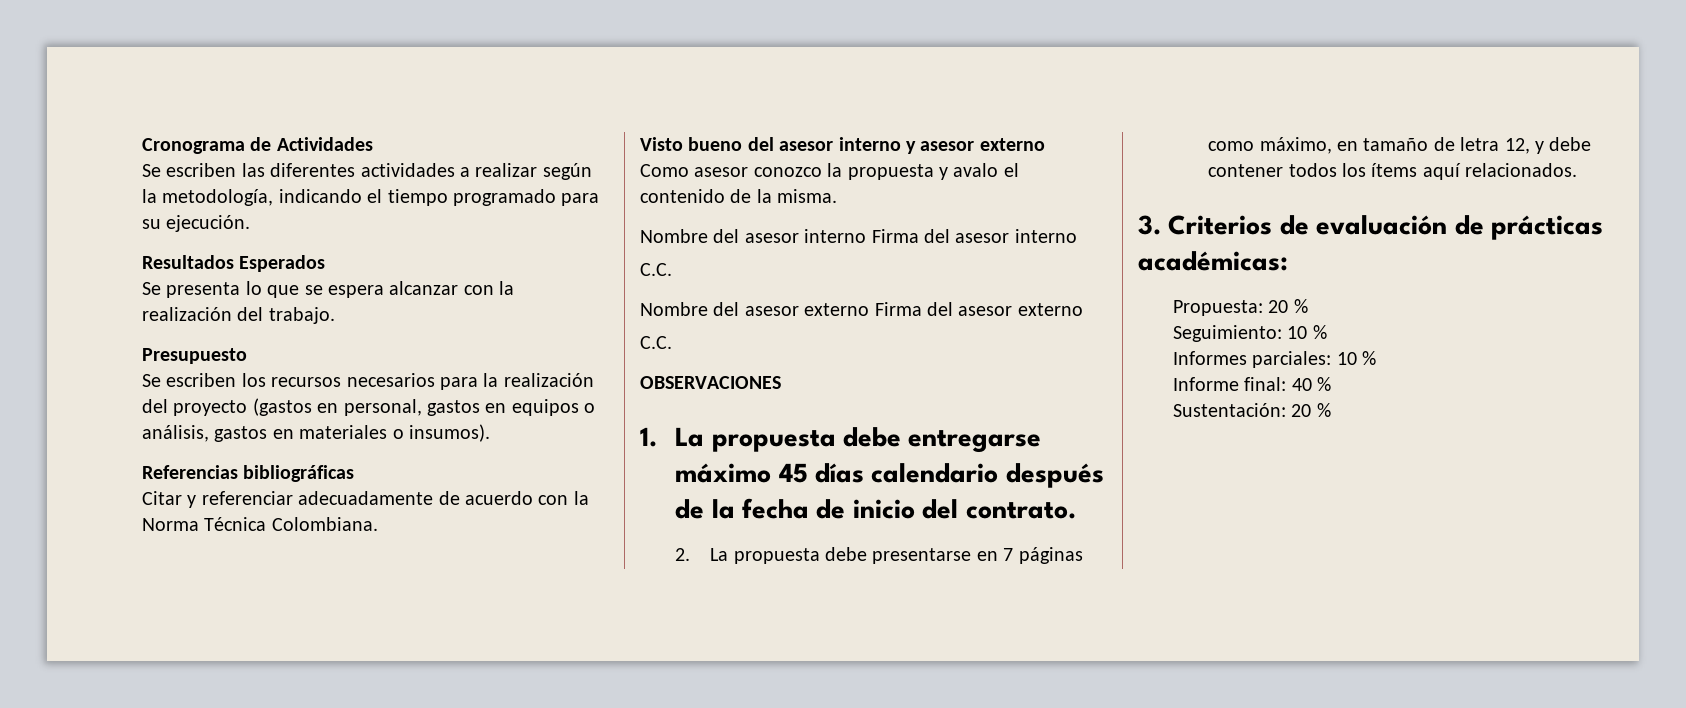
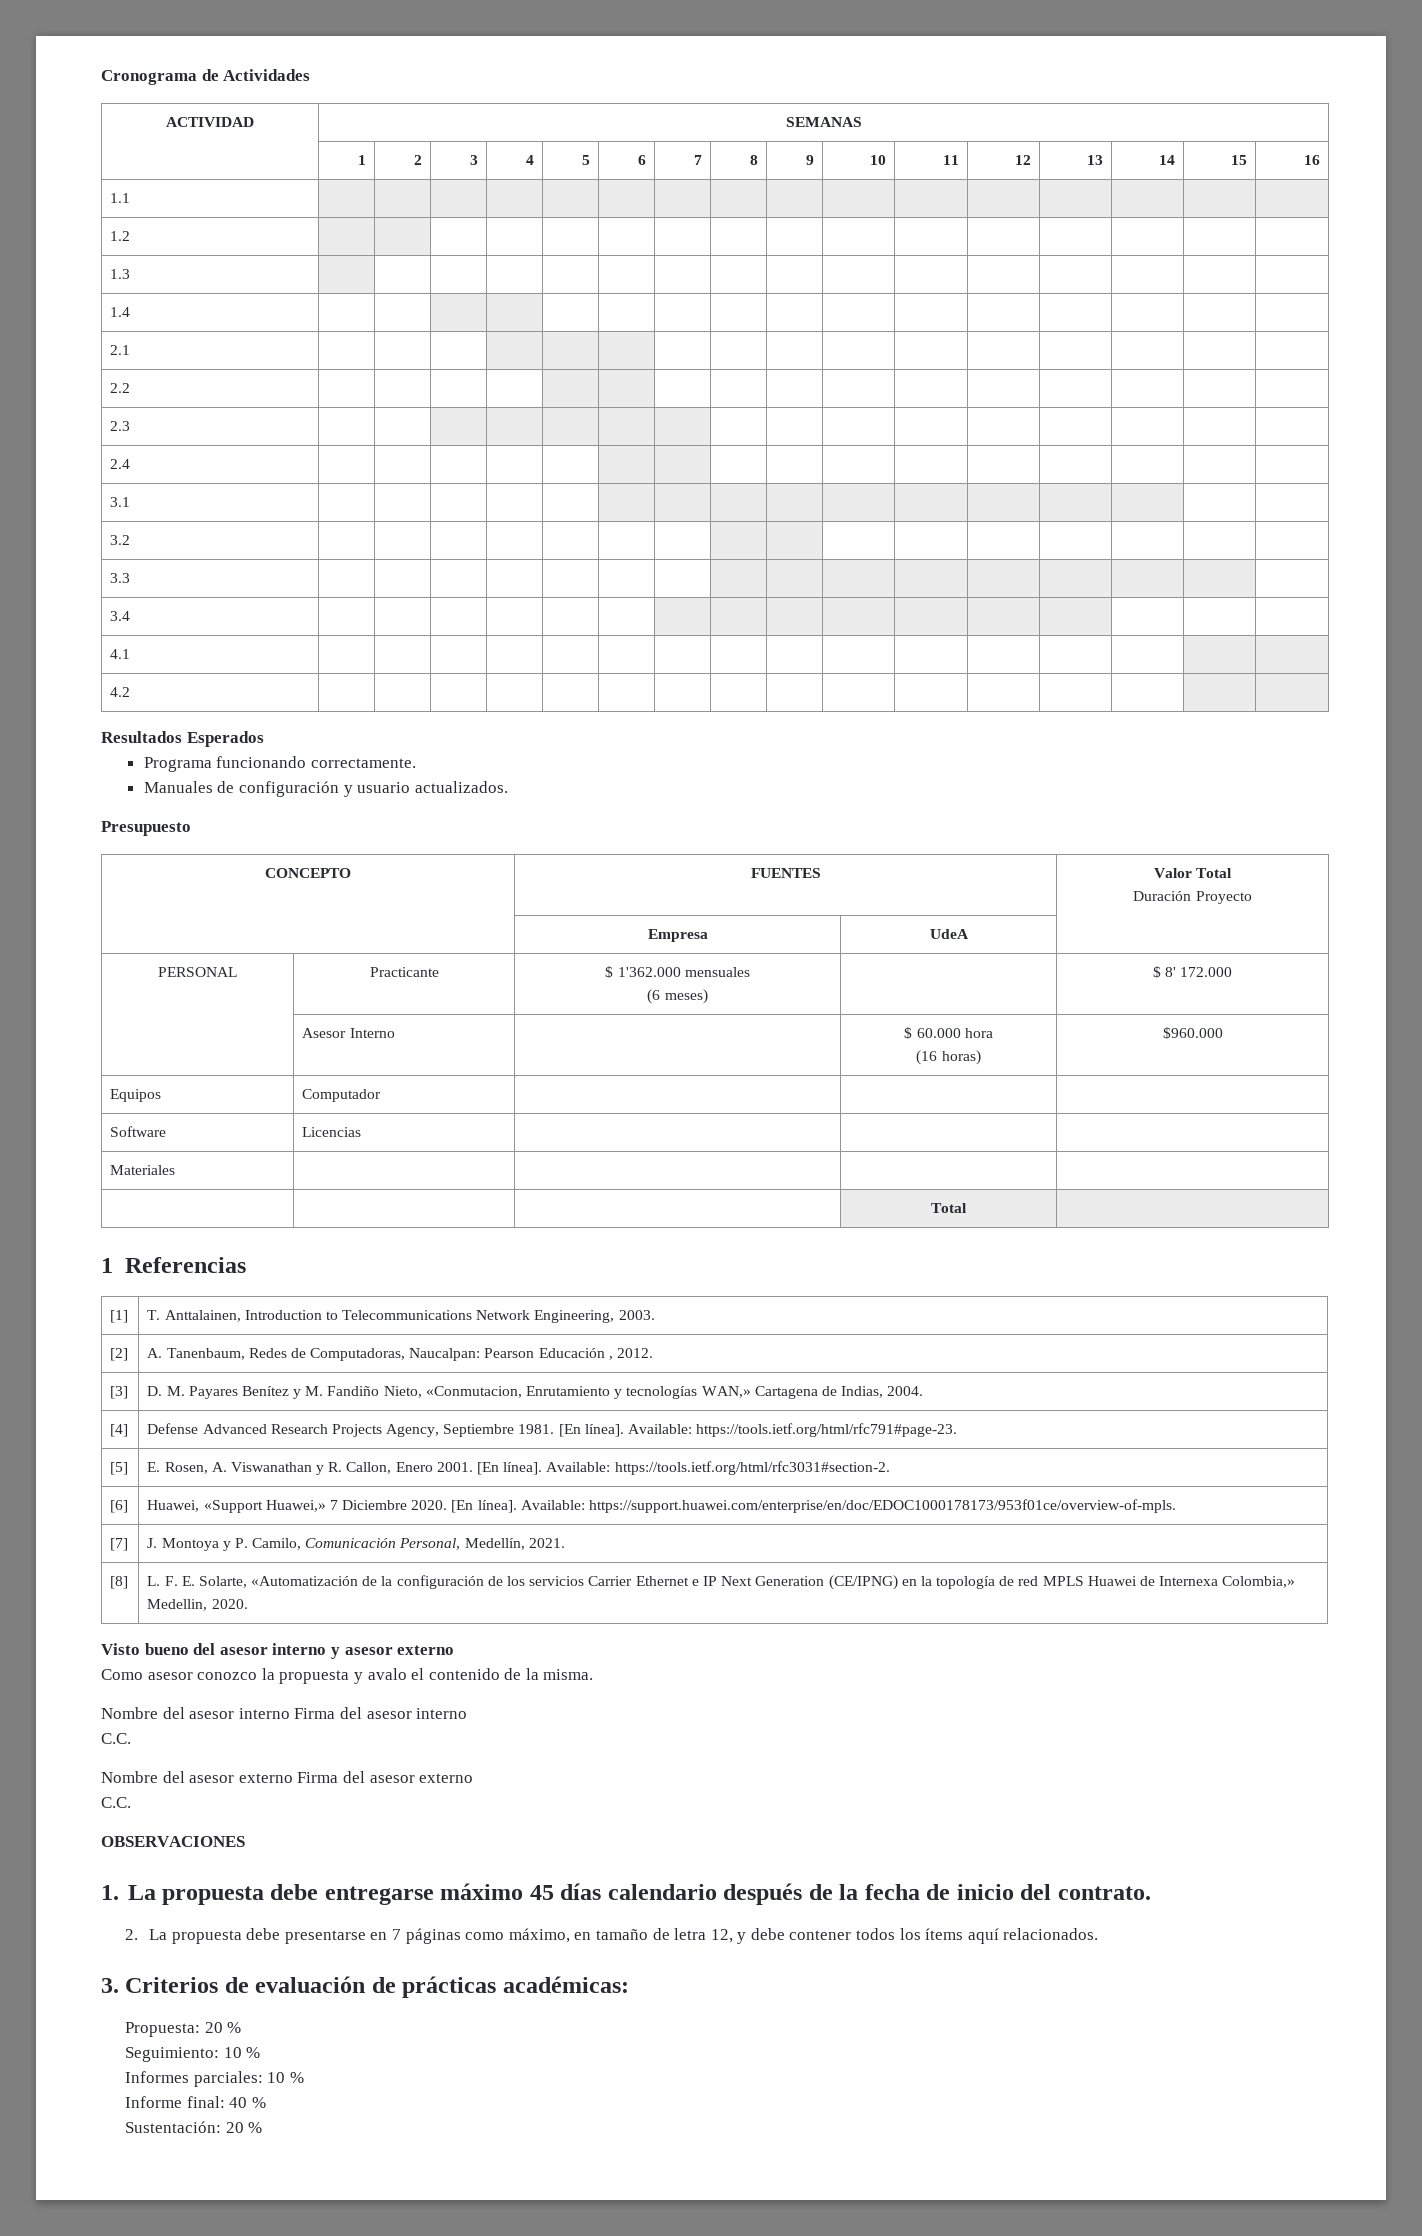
[142,163,592,180] [142,189,600,206] [142,215,251,232] [142,255,326,272] [142,281,515,298] [142,307,335,324] [142,348,247,364] [142,373,594,390] [142,398,596,416] [142,424,490,442] [142,465,355,482] [142,491,589,508] [142,517,378,531] // Se escriben las diferentes actividades a realizar según la metodología, indicando el tiempo programado para su ejecución. // Resultados Esperados // Se presenta lo que se espera alcanzar con la realización del trabajo. // Presupuesto // Se escriben los recursos necesarios para la realización del proyecto (gastos en personal, gastos en equipos o análisis, gastos en materiales o insumos). // Referencias bibliográficas // Citar y referenciar adecuadamente de acuerdo con la Norma Técnica Colombiana. -> [166,117,254,127] [785,117,862,127] [357,155,366,165] [413,155,422,165] [469,155,478,165] [525,155,534,165] [581,155,590,165] [637,155,646,165] [693,155,702,165] [749,155,758,165] [805,155,814,165] [869,155,886,165] [942,155,959,165] [1014,155,1031,165] [1086,155,1103,165] [1158,155,1175,165] [1230,155,1247,165] [1303,155,1320,165] [110,193,131,203] [110,231,131,241] [110,269,131,279] [110,307,131,317] [110,345,131,355] [110,383,131,393] [110,421,131,431] [110,459,131,469] [110,497,131,507] [110,535,131,545] [110,573,131,583] [110,611,131,621] [110,649,131,659] [110,687,131,697] [101,731,264,747] [143,756,416,772] [143,781,508,797] [101,821,191,836] [265,868,351,878] [750,868,821,878] [1153,868,1233,878] [1133,891,1252,904] [647,929,708,942] [929,929,969,939] [158,967,237,977] [369,967,439,977] [605,966,750,978] [647,989,708,1004] [1152,966,1233,978] [302,1028,395,1038] [904,1027,993,1039] [916,1050,981,1065] [1162,1027,1223,1039] [110,1089,162,1102] [302,1089,382,1102] [110,1126,167,1137] [302,1127,362,1137] [110,1165,176,1175] [931,1203,967,1213] [101,1257,247,1273] [110,1310,129,1323] [147,1310,655,1323] [110,1348,129,1361] [147,1348,654,1361] [110,1386,129,1399] [147,1386,924,1399] [110,1424,129,1437] [147,1423,958,1437] [110,1462,129,1475] [147,1461,890,1475] [110,1500,129,1513] [147,1499,1177,1513] [110,1538,129,1551] [147,1538,565,1551] [110,1576,129,1589] [147,1575,1296,1590] [147,1599,248,1611] // ACTIVIDAD | SEMANAS // | 1 | 2 | 3 | 4 | 5 | 6 | 7 | 8 | 9 | 10 | 11 | 12 | 13 | 14 | 15 | 16 // 1.1 | | | | | | | | | | | | | | | | // 1.2 | | | | | | | | | | | | | | | | // 1.3 | | | | | | | | | | | | | | | | // 1.4 | | | | | | | | | | | | | | | | // 2.1 | | | | | | | | | | | | | | | | // 2.2 | | | | | | | | | | | | | | | | // 2.3 | | | | | | | | | | | | | | | | // 2.4 | | | | | | | | | | | | | | | | // 3.1 | | | | | | | | | | | | | | | | // 3.2 | | | | | | | | | | | | | | | | // 3.3 | | | | | | | | | | | | | | | | // 3.4 | | | | | | | | | | | | | | | | // 4.1 | | | | | | | | | | | | | | | | // 4.2 | | | | | | | | | | | | | | | | // Resultados Esperados // Programa funcionando correctamente. // Manuales de configuración y usuario actualizados. // Presupuesto // CONCEPTO | FUENTES | Valor Total // Duración Proyecto // | Empresa | UdeA | // PERSONAL | Practicante | $ 1'362.000 mensuales // (6 meses) | | $ 8' 172.000 // | Asesor Interno | | $ 60.000 hora // (16 horas) | $960.000 // Equipos | Computador | | | // Software | Licencias | | | // Materiales | | | | // | | | Total | // 1 Referencias // [1] | T. Anttalainen, Introduction to Telecommunications Network Engineering, 2003. // [2] | A. Tanenbaum, Redes de Computadoras, Naucalpan: Pearson Educación , 2012. // [3] | D. M. Payares Benítez y M. Fandiño Nieto, «Conmutacion, Enrutamiento y tecnologías WAN,» Cartagena de Indias, 2004. // [4] | Defense Advanced Research Projects Agency, Septiembre 1981. [En línea]. Available: https://tools.ietf.org/html/rfc791#page-23. // [5] | E. Rosen, A. Viswanathan y R. Callon, Enero 2001. [En línea]. Available: https://tools.ietf.org/html/rfc3031#section-2. // [6] | Huawei, «Support Huawei,» 7 Diciembre 2020. [En línea]. Available: https://support.huawei.com/enterprise/en/doc/EDOC1000178173/953f01ce/overview-of-mpls. // [7] | J. Montoya y P. Camilo, Comunicación Personal, Medellín, 2021. // [8] | L. F. E. Solarte, «Automatización de la configuración de los servicios Carrier Ethernet e IP Next Generation (CE/IPNG) en la topología de red MPLS Huawei de Internexa Colombia,» Medellin, 2020.

